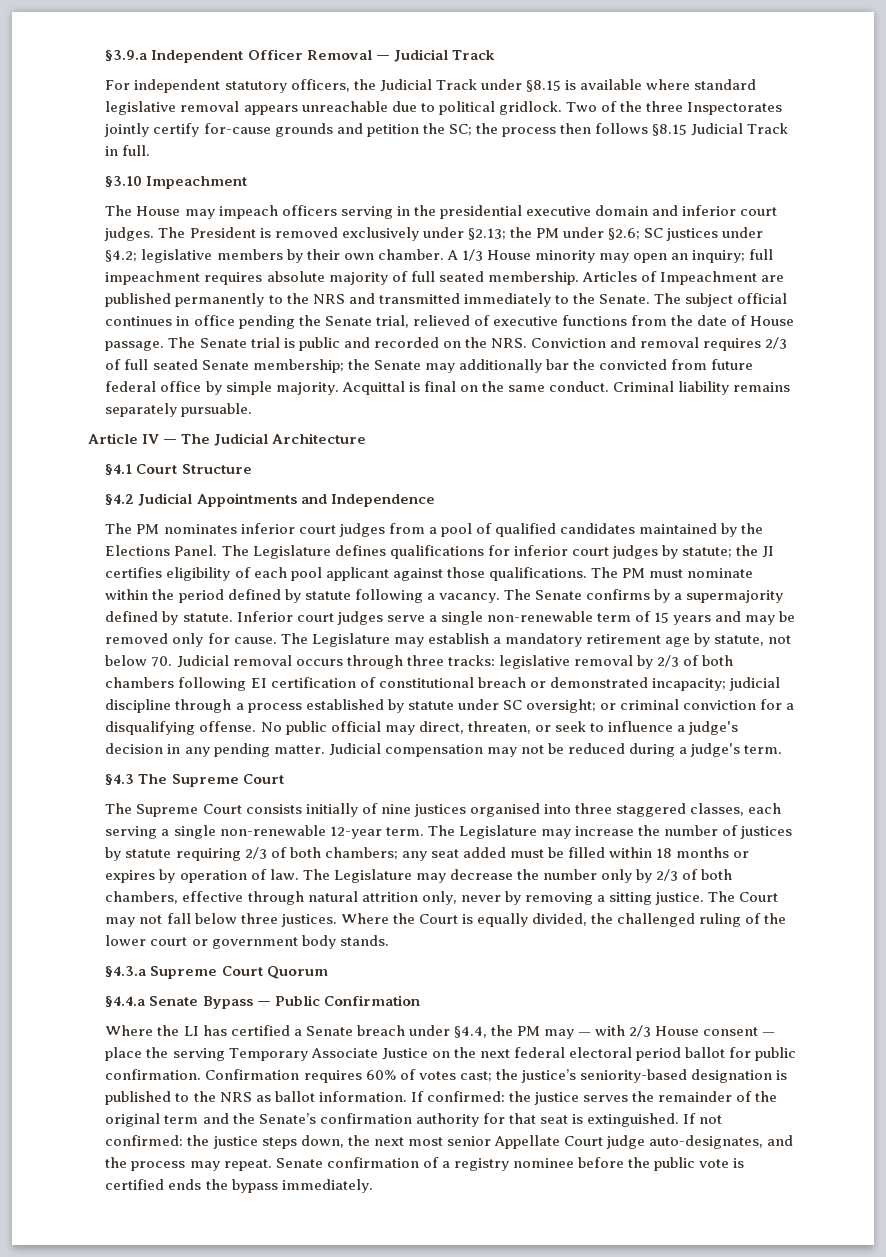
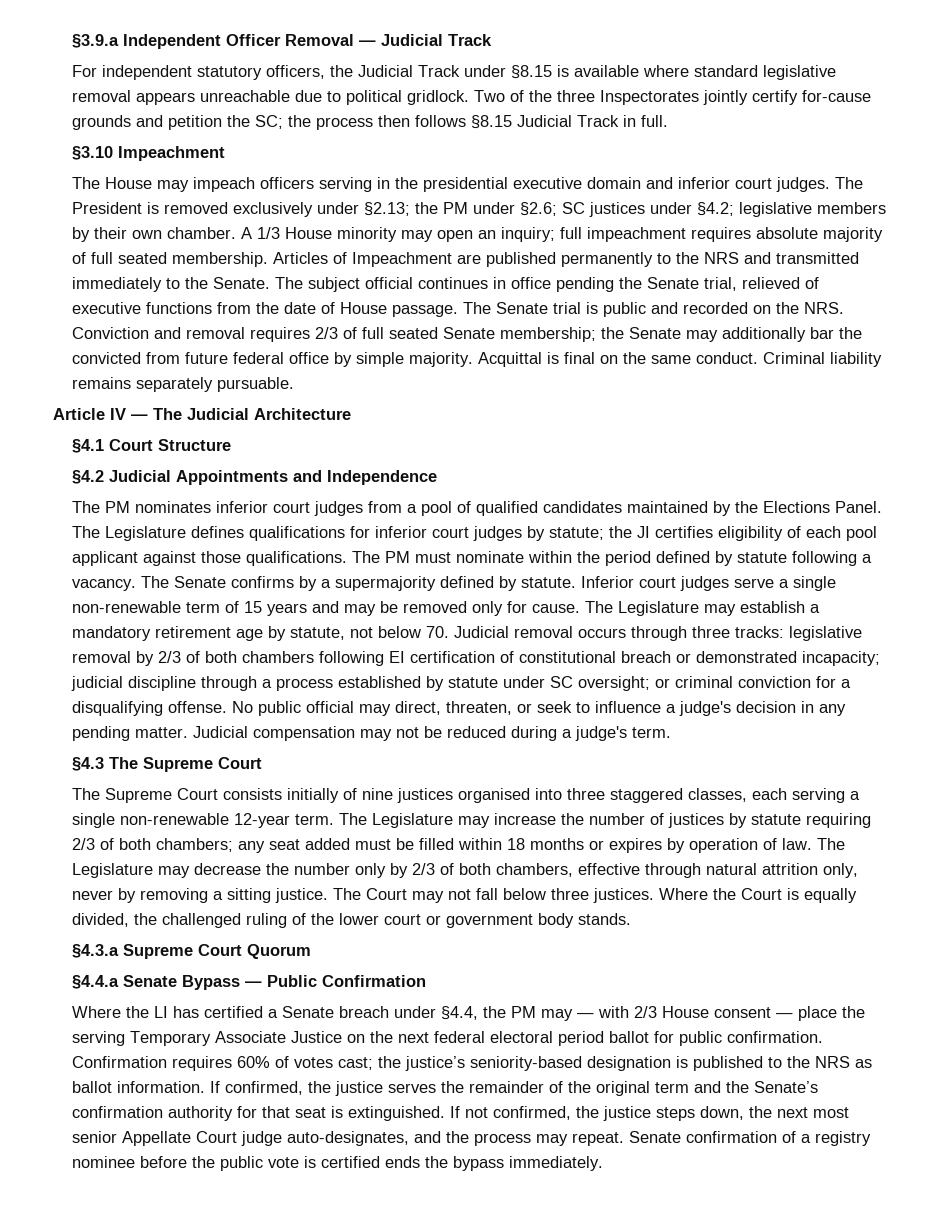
[426,1091,505,1102] confirmed: -> [225,1081,304,1095] confirmed,
[105,1135,184,1146] confirmed: -> [493,1106,572,1120] confirmed,

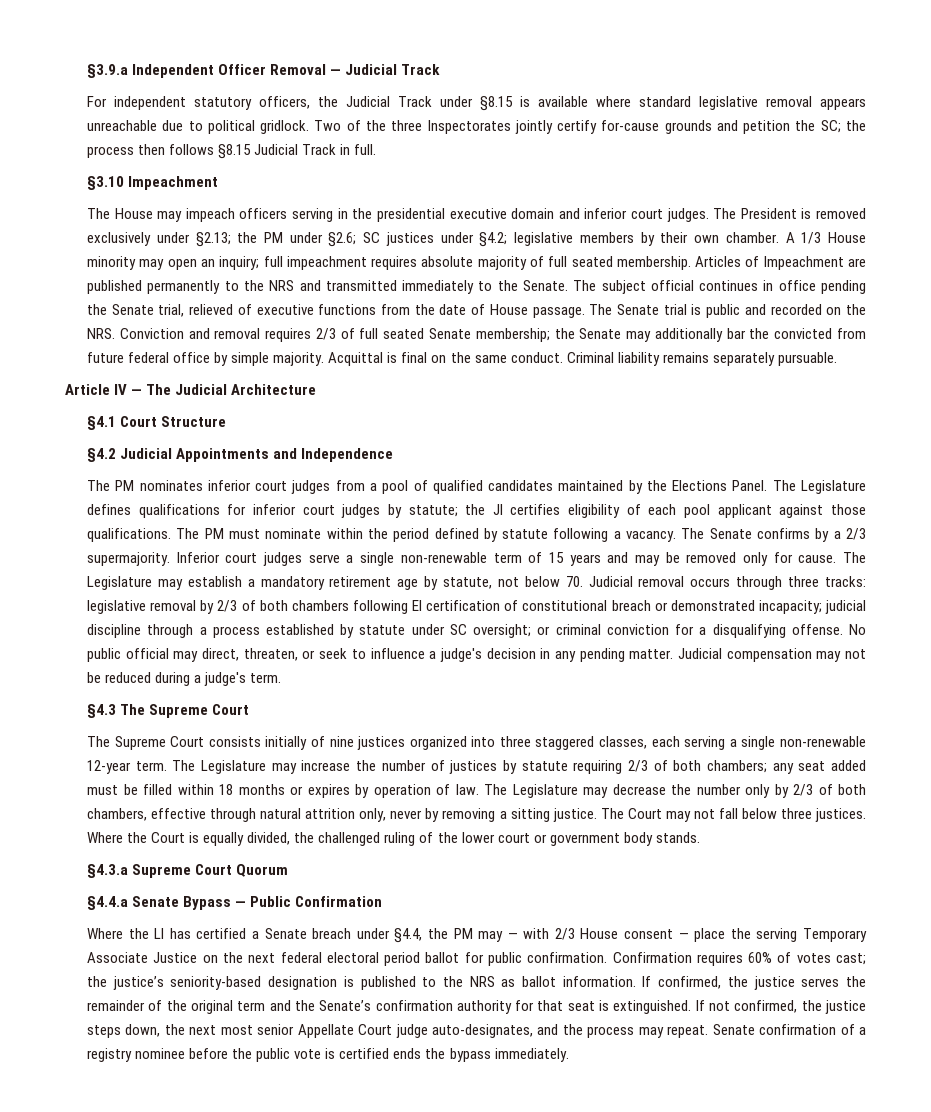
[335,576,577,591] supermajority defined by statute. -> [845,528,866,540] [87,552,171,566] 2/3 supermajority.
[458,788,531,803] organised -> [409,736,467,750] organized

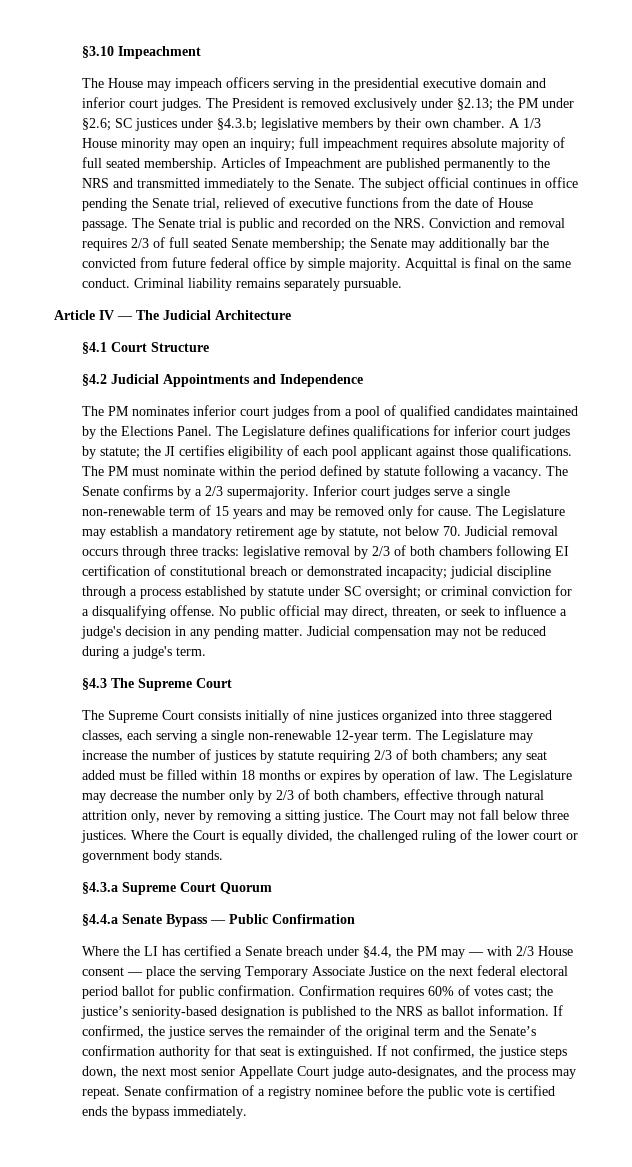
[87,64,441,78] [87,96,866,111] [87,120,867,134] [87,144,377,159] §3.9.a Independent Officer Removal — Judicial Track // For independent statutory officers, the Judicial Track under §8.15 is available where standard legislative removal appears unreachable due to political gridlock. Two of the three Inspectorates jointly certify for-cause grounds and petition the SC; the process then follows §8.15 Judicial Track in full. // -> (81, 52) none
[479,232,508,247] §4.2; -> [216,118,257,131] §4.3.b;

